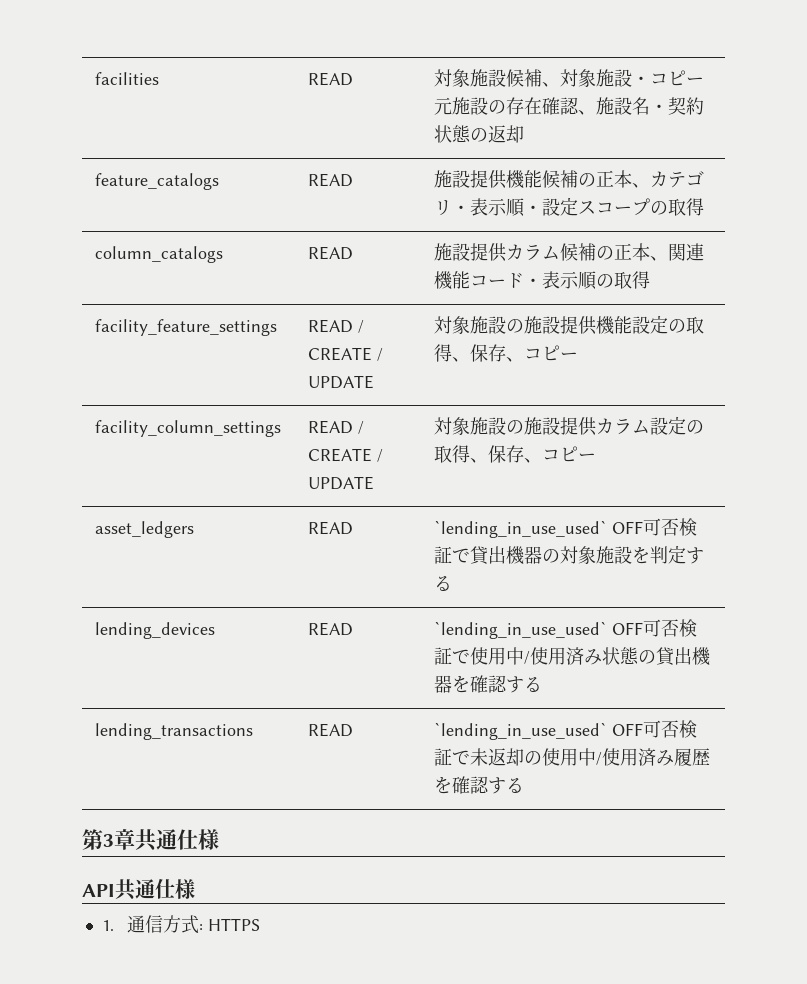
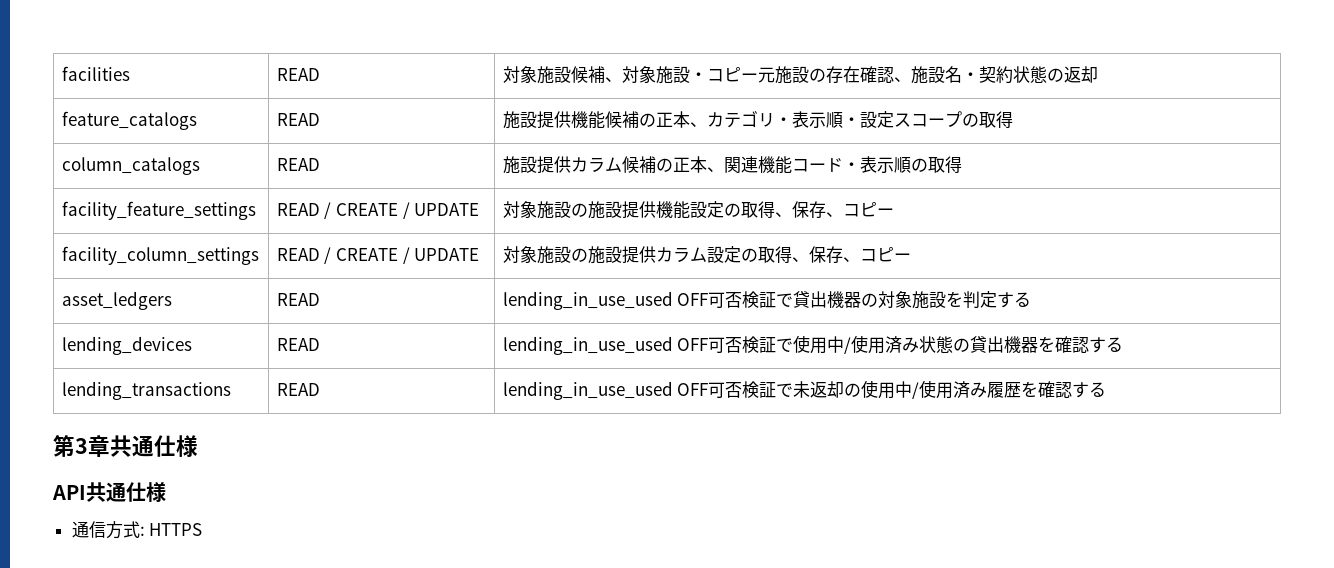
[434,520,608,538] `lending_in_use_used` -> [502,291,673,310] lending_in_use_used
[434,621,608,639] `lending_in_use_used` -> [502,336,673,355] lending_in_use_used
[434,722,608,740] `lending_in_use_used` -> [502,381,673,400] lending_in_use_used
[101,920,114,931] 1. -> (166, 492) none

